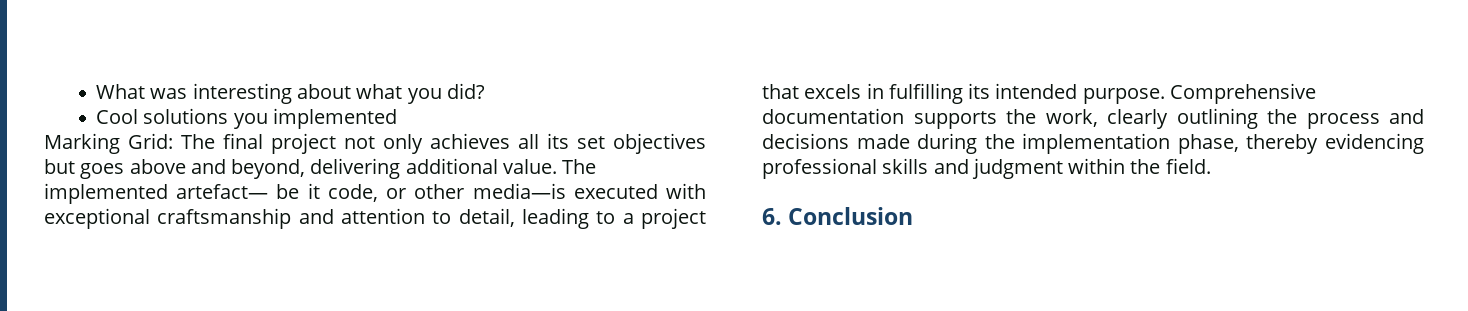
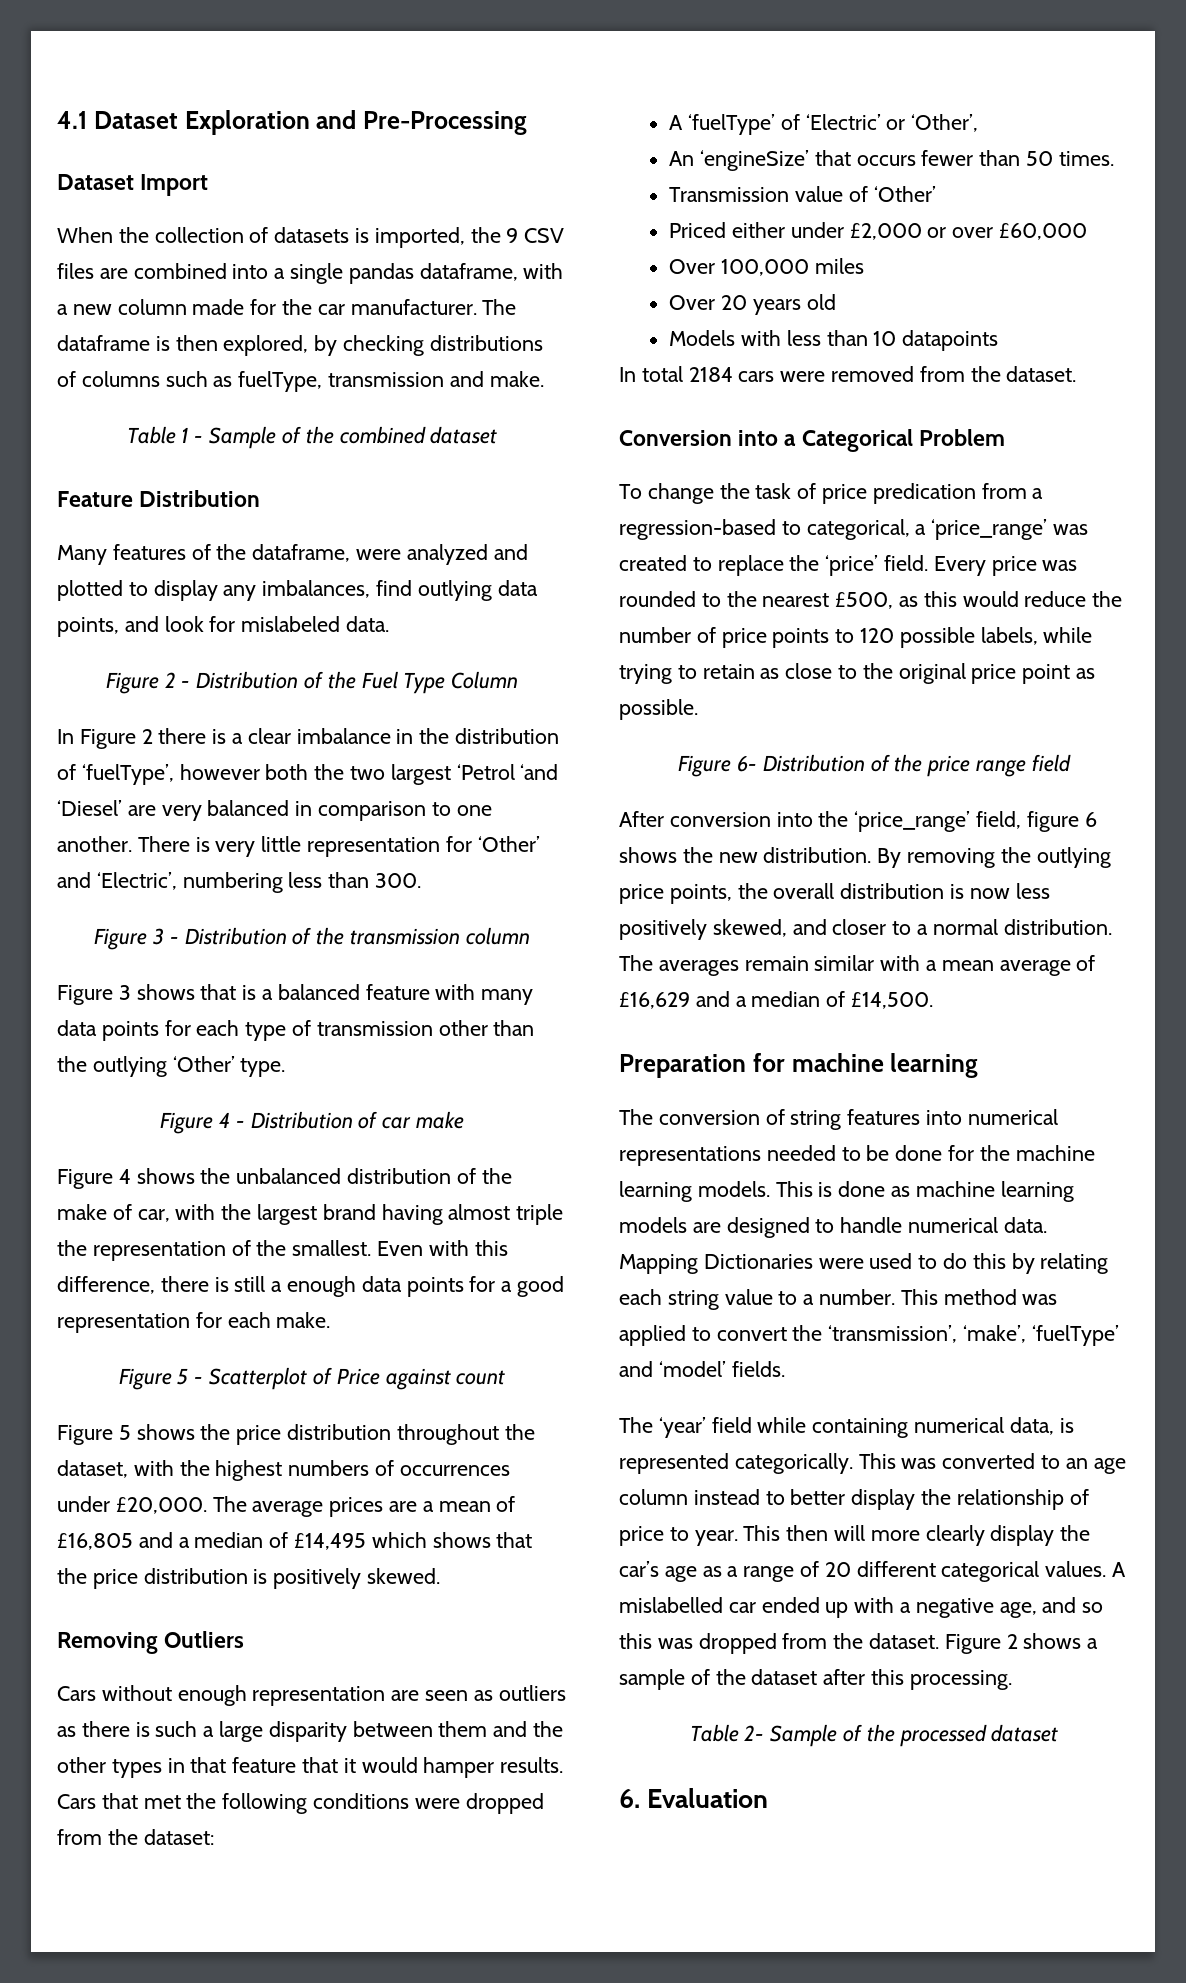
[96,83,485,104] [96,108,397,129] [44,133,706,154] [44,158,597,179] [44,183,706,204] [44,208,706,229] [762,83,1316,104] [762,108,1424,129] [762,133,1424,154] [762,158,1211,179] What was interesting about what you did? // Cool solutions you implemented // Marking Grid: The final project not only achieves all its set objectives but goes above and beyond, delivering additional value. The implemented artefact— be it code, or other media—is executed with exceptional craftsmanship and attention to detail, leading to a project that excels in fulfilling its intended purpose. Comprehensive documentation supports the work, clearly outlining the process and decisions made during the implementation phase, thereby evidencing professional skills and judgment within the field. -> [57,110,527,135] [57,174,209,196] [57,227,565,248] [57,263,564,284] [57,299,517,315] [57,335,543,356] [57,371,544,392] [126,426,498,449] [57,490,261,507] [57,544,528,565] [57,580,538,601] [57,616,390,637] [105,671,519,694] [57,728,560,749] [57,764,559,785] [57,800,492,821] [57,836,540,857] [57,872,421,893] [94,927,530,950] [57,984,534,1005] [57,1020,535,1041] [57,1056,286,1077] [160,1111,464,1134] [57,1168,512,1189] [57,1204,564,1225] [57,1240,508,1261] [57,1276,565,1297] [57,1312,331,1333] [118,1367,506,1390] [57,1424,535,1445] [57,1460,510,1481] [57,1496,516,1517] [57,1532,533,1550] [57,1568,441,1589] [57,1631,245,1654] [57,1685,566,1706] [57,1721,564,1742] [57,1757,564,1778] [57,1793,544,1814] [57,1829,214,1845] [669,114,979,135] [669,150,1114,171] [669,186,936,202] [669,222,1087,240] [669,258,864,276] [669,294,836,315] [669,330,999,351] [619,366,1077,382] [619,429,1005,452] [619,483,1044,504] [619,519,1089,540] [619,555,1078,576] [619,591,1123,609] [619,627,1093,648] [619,663,1096,684] [619,699,698,720] [678,754,1071,777] [619,811,1097,832] [619,847,1111,868] [619,883,1050,904] [619,919,1112,940] [619,955,1096,976] [619,991,934,1009] [619,1053,979,1078] [619,1109,1058,1130] [619,1145,1095,1166] [619,1181,1074,1202] [619,1217,1047,1238] [619,1253,1109,1274] [619,1289,1058,1310] [619,1325,1119,1346] [619,1361,785,1377] [619,1417,1074,1438] [619,1453,1126,1474] [619,1489,1089,1510] [619,1525,1091,1546] [619,1561,1127,1582] [619,1597,1104,1618] [619,1633,1099,1654] [619,1669,1012,1690] [689,1724,1059,1747] 4.1 Dataset Exploration and Pre-Processing // Dataset Import // When the collection of datasets is imported, the 9 CSV files are combined into a single pandas dataframe, with a new column made for the car manufacturer. The dataframe is then explored, by checking distributions of columns such as fuelType, transmission and make. // Table 1 - Sample of the combined dataset // Feature Distribution // Many features of the dataframe, were analyzed and plotted to display any imbalances, find outlying data points, and look for mislabeled data. // Figure 2 - Distribution of the Fuel Type Column // In Figure 2 there is a clear imbalance in the distribution of ‘fuelType’, however both the two largest ‘Petrol ‘and ‘Diesel’ are very balanced in comparison to one another. There is very little representation for ‘Other’ and ‘Electric’, numbering less than 300. // Figure 3 - Distribution of the transmission column // Figure 3 shows that is a balanced feature with many data points for each type of transmission other than the outlying ‘Other’ type. // Figure 4 - Distribution of car make // Figure 4 shows the unbalanced distribution of the make of car, with the largest brand having almost triple the representation of the smallest. Even with this difference, there is still a enough data points for a good representation for each make. // Figure 5 - Scatterplot of Price against count // Figure 5 shows the price distribution throughout the dataset, with the highest numbers of occurrences under £20,000. The average prices are a mean of £16,805 and a median of £14,495 which shows that the price distribution is positively skewed. // Removing Outliers // Cars without enough representation are seen as outliers as there is such a large disparity between them and the other types in that feature that it would hamper results. Cars that met the following conditions were dropped from the dataset: // A ‘fuelType’ of ‘Electric’ or ‘Other’, // An ‘engineSize’ that occurs fewer than 50 times. // Transmission value of ‘Other’ // Priced either under £2,000 or over £60,000 // Over 100,000 miles // Over 20 years old // Models with less than 10 datapoints // In total 2184 cars were removed from the dataset. // Conversion into a Categorical Problem // To change the task of price predication from a regression-based to categorical, a ‘price_range’ was created to replace the ‘price’ field. Every price was rounded to the nearest £500, as this would reduce the number of price points to 120 possible labels, while trying to retain as close to the original price point as possible. // Figure 6- Distribution of the price range field // After conversion into the ‘price_range’ field, figure 6 shows the new distribution. By removing the outlying price points, the overall distribution is now less positively skewed, and closer to a normal distribution. The averages remain similar with a mean average of £16,629 and a median of £14,500. // Preparation for machine learning // The conversion of string features into numerical representations needed to be done for the machine learning models. This is done as machine learning models are designed to handle numerical data. Mapping Dictionaries were used to do this by relating each string value to a number. This method was applied to convert the ‘transmission’, ‘make’, ‘fuelType’ and ‘model’ fields. // The ‘year’ field while containing numerical data, is represented categorically. This was converted to an age column instead to better display the relationship of price to year. This then will more clearly display the car’s age as a range of 20 different categorical values. A mislabelled car ended up with a negative age, and so this was dropped from the dataset. Figure 2 shows a sample of the dataset after this processing. // Table 2- Sample of the processed dataset
[788,207,914,225] Conclusion -> [647,1788,769,1808] Evaluation

